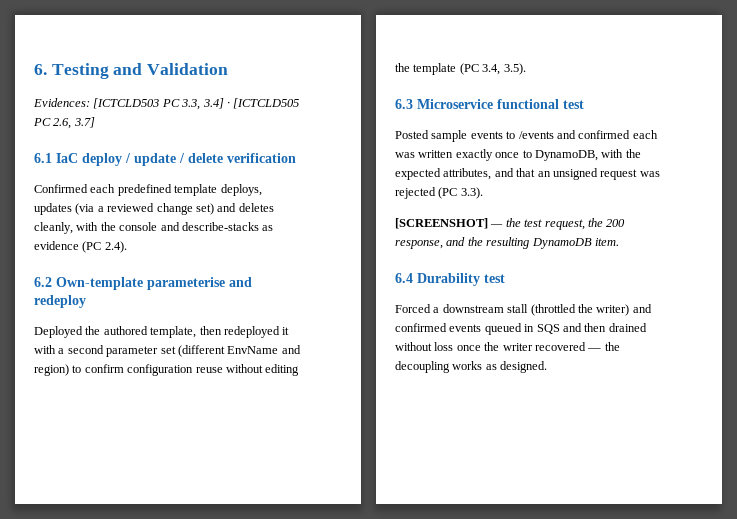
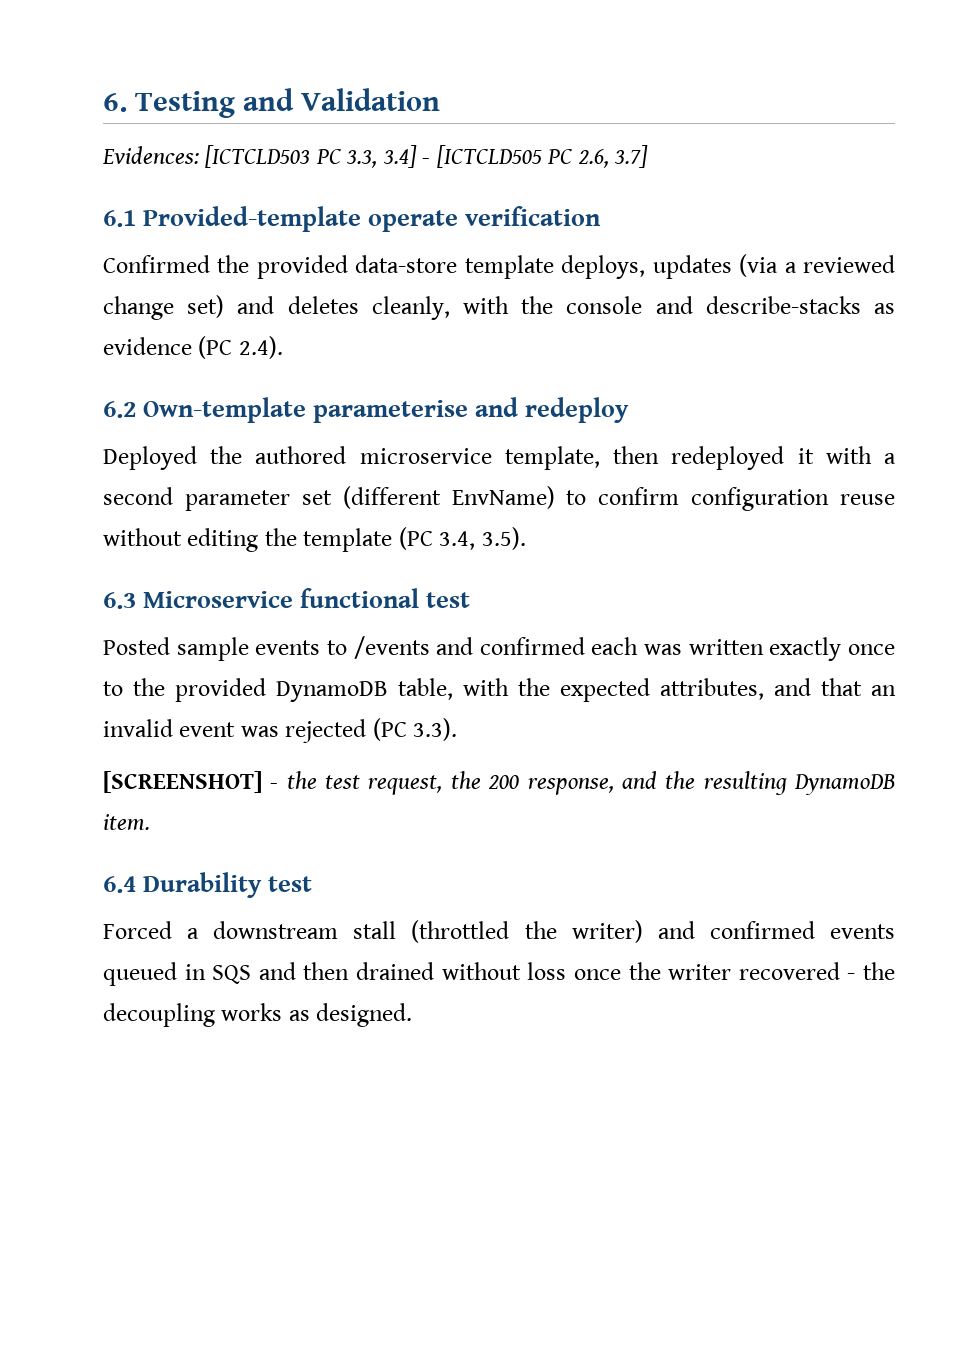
[226,101,230,107] · -> [422,158,431,164] -
[56,153,223,166] IaC deploy / update / delete -> [143,206,459,232] Provided-template operate
[90,184,172,196] each predefined -> [217,255,458,279] the provided data-store
(148, 330) none -> [359,448,492,464] microservice
[227,345,301,354] [34,364,69,376] EnvName and region) -> [451,486,555,509] EnvName)
[534,150,598,161] DynamoDB, -> [133,678,453,702] the provided DynamoDB table,
[552,168,638,180] unsigned request -> [103,719,236,737] invalid event
[490,224,504,227] — -> [270,783,279,789] -
[587,348,602,351] — -> [847,973,856,980] -

